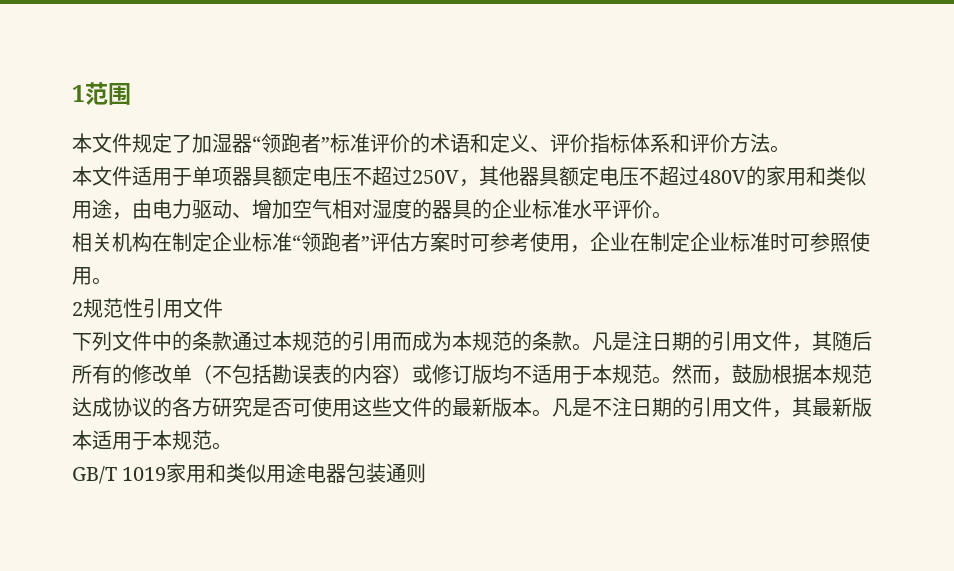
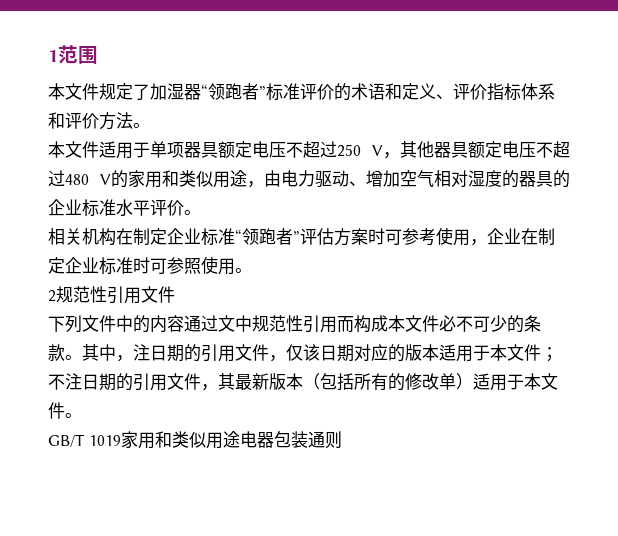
[412,170,459,184] 250V -> [337,144,383,157] 250 V
[699,170,746,184] 480V -> [65,174,111,185] 480 V
[192,331,512,351] 条款通过本规范的引用而成为本规范 -> [150,315,507,333] 内容通过文中规范性引用而构成本文件必不可少
[592,331,872,352] [72,364,872,385] [72,397,592,417] 凡是注日期的引用文件，其随后所有的修改单（不包括勘误表的内容）或修订版均不适用于本规范。然而，鼓励根据本规范达成协议的各方研究是否可使用这些文件的最新版本。凡是 -> [82,344,558,362] 其中，注日期的引用文件，仅该日期对应的版本适用于本文件；
[92,430,212,450] 适用于本规范 -> [303,373,558,391] [48,402,65,419] （包括所有的修改单）适用于本文件

